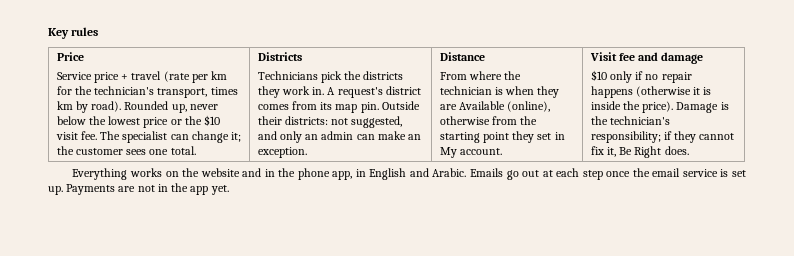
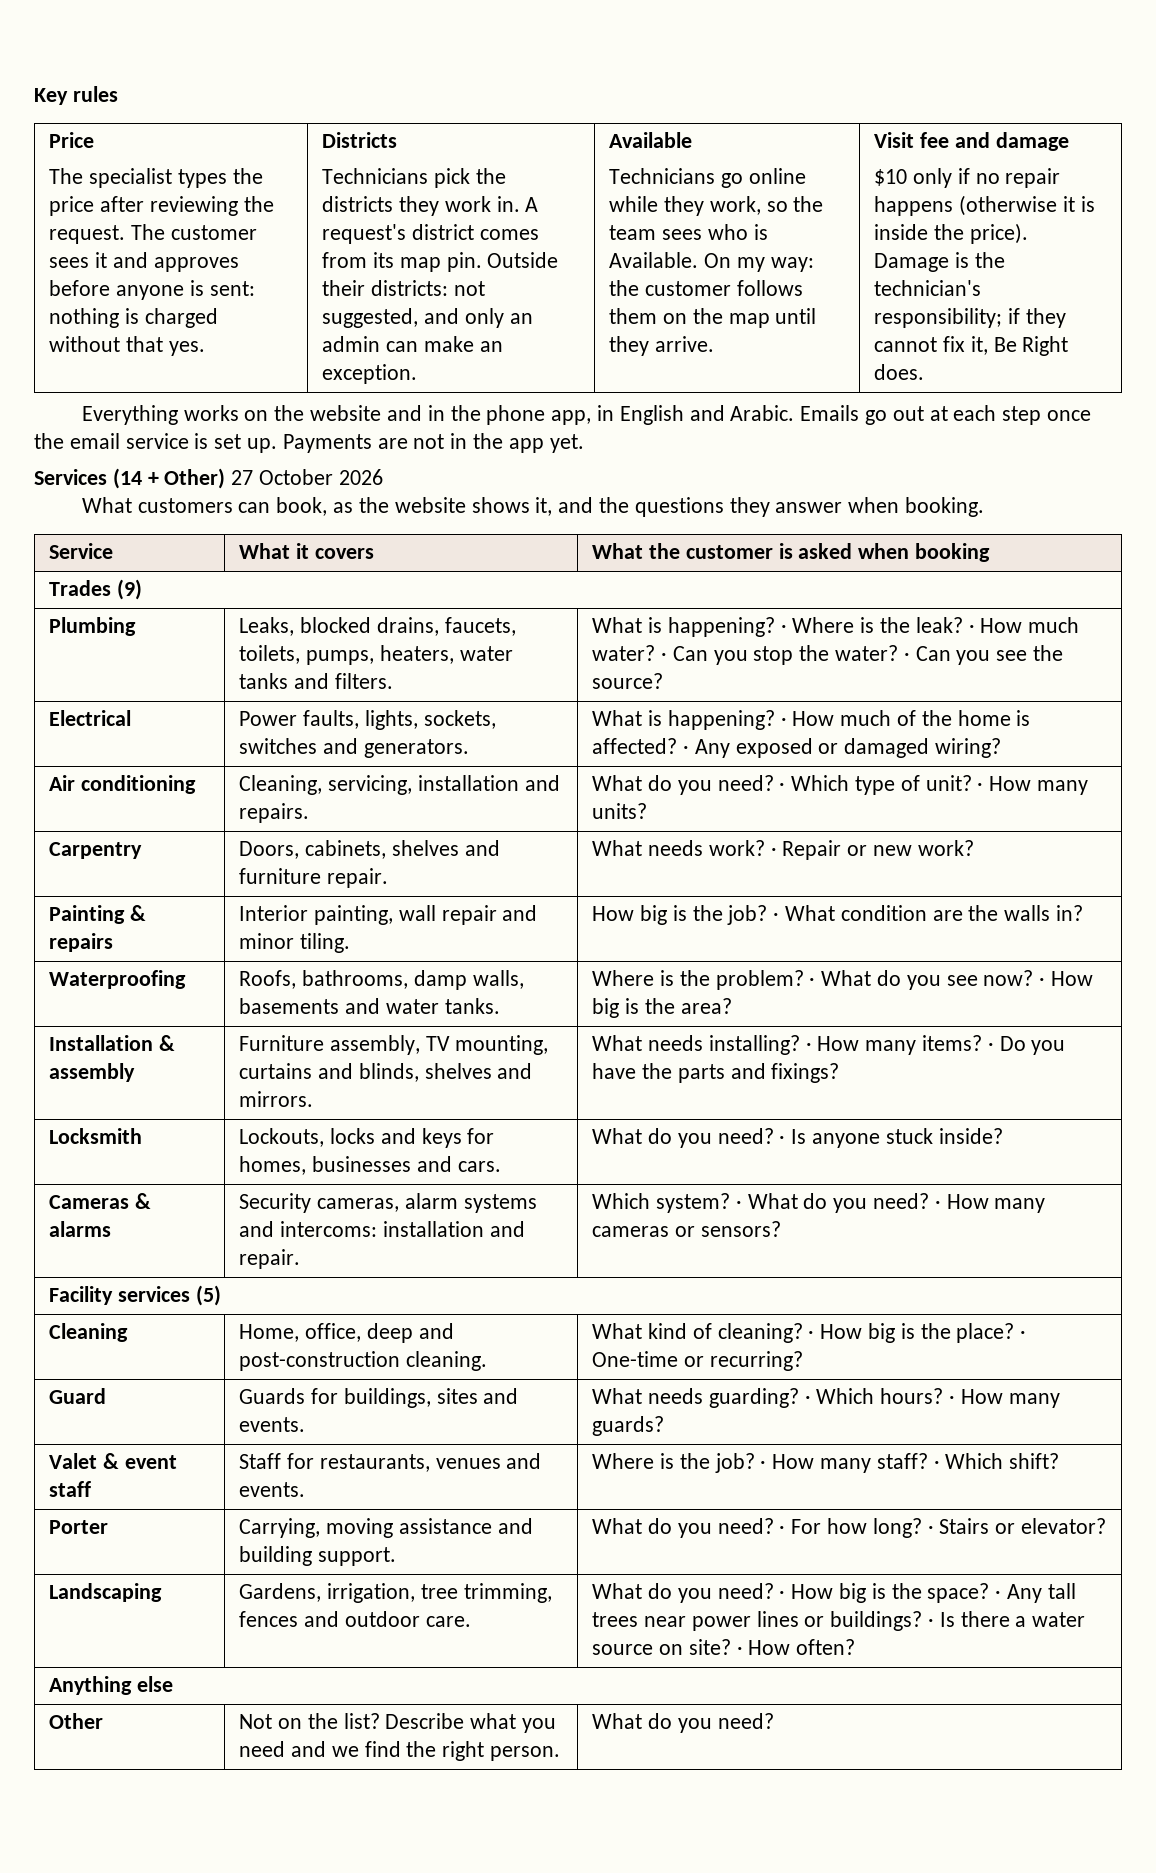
[56,71,228,83] [56,86,238,98] [56,101,218,113] [56,115,221,128] [55,131,242,143] [56,146,196,155] Service price + travel (rate per km for the technician's transport, times km by road). Rounded up, never below the lowest price or the $10 visit fee. The specialist can change it; the customer sees one total. -> [49,168,263,188] [49,196,274,216] [49,224,257,244] [49,252,239,272] [49,280,255,300] [49,308,218,328] [49,336,205,356] The specialist types the price after reviewing the request. The customer sees it and approves before anyone is sent: nothing is charged without that yes.
[439,52,485,61] [439,71,522,80] [439,86,560,98] [439,101,551,112] [439,116,538,125] [439,131,565,143] [439,147,502,158] Distance // From where the technician is when they are Available (online), otherwise from the starting point they set in My account. -> [609,132,693,148] [609,168,806,188] [609,196,824,216] [609,224,768,240] [609,252,814,272] [609,280,803,296] [609,308,817,328] [609,336,714,356] Available // Technicians go online while they work, so the team sees who is Available. On my way: the customer follows them on the map until they arrive.
(229, 190) none -> [34,468,383,489] [81,497,984,517] [49,543,114,559] [239,543,374,559] [592,543,991,562] [49,579,142,600] [49,617,137,636] [239,617,516,636] [239,645,513,665] [239,673,393,689] [592,617,1080,637] [592,645,1064,665] [592,673,664,689] [49,710,132,726] [239,710,496,730] [239,738,469,758] [592,710,1031,730] [592,738,1002,758] [49,775,196,794] [239,775,560,795] [239,803,310,823] [592,775,1089,795] [592,803,648,819] [49,842,143,859] [239,840,500,859] [239,868,388,888] [592,840,974,860] [49,905,146,924] [49,933,114,952] [239,905,538,925] [239,933,350,953] [592,905,1084,925] [49,970,187,989] [239,970,524,990] [239,998,500,1014] [592,970,1094,990] [592,998,732,1018] [49,1035,175,1051] [49,1063,136,1082] [239,1035,548,1055] [239,1063,533,1082] [239,1091,314,1107] [592,1035,1066,1055] [592,1063,840,1083] [49,1128,143,1144] [239,1128,495,1148] [239,1156,501,1175] [592,1128,1003,1148] [49,1193,151,1209] [49,1221,112,1237] [239,1193,537,1213] [239,1221,525,1237] [239,1249,301,1269] [592,1193,1046,1213] [592,1221,781,1237] [49,1285,221,1306] [49,1323,129,1342] [239,1323,454,1343] [239,1351,487,1371] [592,1323,1027,1343] [592,1351,803,1371] [49,1388,107,1404] [239,1388,519,1408] [239,1417,306,1432] [592,1388,1060,1408] [592,1416,665,1436] [49,1453,177,1469] [49,1481,92,1497] [239,1453,542,1472] [239,1482,306,1497] [592,1453,1060,1473] [49,1520,109,1534] [239,1518,533,1538] [239,1546,396,1566] [592,1518,1107,1538] [49,1583,163,1602] [239,1583,552,1603] [239,1611,471,1627] [592,1583,1076,1603] [592,1611,1086,1631] [592,1639,856,1655] [49,1676,173,1695] [49,1713,104,1729] [239,1713,557,1733] [239,1741,561,1761] [592,1713,774,1733] // Services (14 + Other) 27 October 2026 // What customers can book, as the website shows it, and the questions they answer when booking. // Service | What it covers | What the customer is asked when booking // Trades (9) // Plumbing | Leaks, blocked drains, faucets, toilets, pumps, heaters, water tanks and filters. | What is happening? · Where is the leak? · How much water? · Can you stop the water? · Can you see the source? // Electrical | Power faults, lights, sockets, switches and generators. | What is happening? · How much of the home is affected? · Any exposed or damaged wiring? // Air conditioning | Cleaning, servicing, installation and repairs. | What do you need? · Which type of unit? · How many units? // Carpentry | Doors, cabinets, shelves and furniture repair. | What needs work? · Repair or new work? // Painting & repairs | Interior painting, wall repair and minor tiling. | How big is the job? · What condition are the walls in? // Waterproofing | Roofs, bathrooms, damp walls, basements and water tanks. | Where is the problem? · What do you see now? · How big is the area? // Installation & assembly | Furniture assembly, TV mounting, curtains and blinds, shelves and mirrors. | What needs installing? · How many items? · Do you have the parts and fixings? // Locksmith | Lockouts, locks and keys for homes, businesses and cars. | What do you need? · Is anyone stuck inside? // Cameras & alarms | Security cameras, alarm systems and intercoms: installation and repair. | Which system? · What do you need? · How many cameras or sensors? // Facility services (5) // Cleaning | Home, office, deep and post-construction cleaning. | What kind of cleaning? · How big is the place? · One-time or recurring? // Guard | Guards for buildings, sites and events. | What needs guarding? · Which hours? · How many guards? // Valet & event staff | Staff for restaurants, venues and events. | Where is the job? · How many staff? · Which shift? // Porter | Carrying, moving assistance and building support. | What do you need? · For how long? · Stairs or elevator? // Landscaping | Gardens, irrigation, tree trimming, fences and outdoor care. | What do you need? · How big is the space? · Any tall trees near power lines or buildings? · Is there a water source on site? · How often? // Anything else // Other | Not on the list? Describe what you need and we find the right person. | What do you need?

